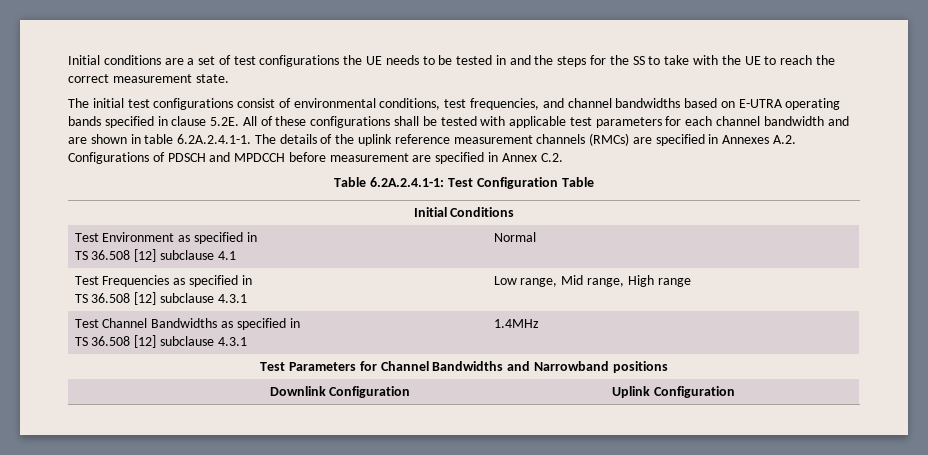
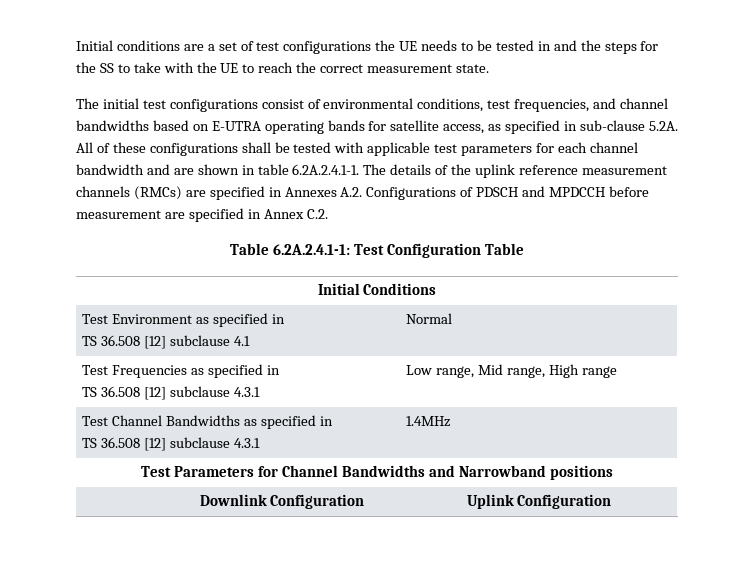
[104,116,240,128] specified in clause 5.2E. -> [368,120,678,134] for satellite access, as specified in sub-clause 5.2A.

